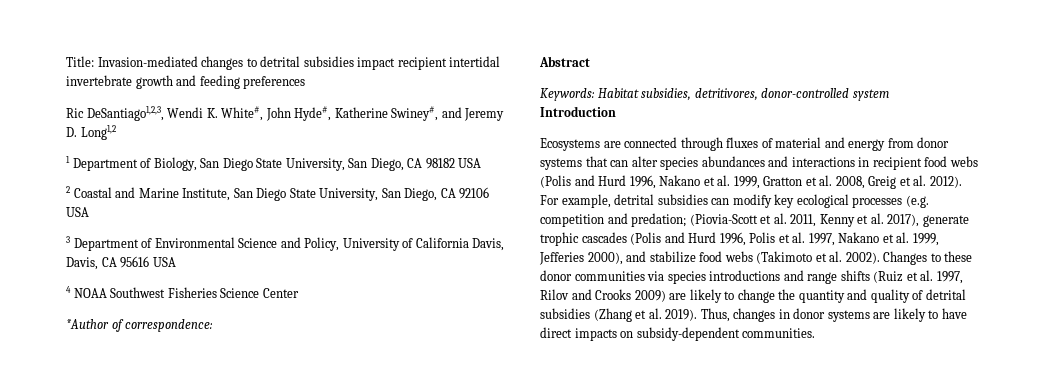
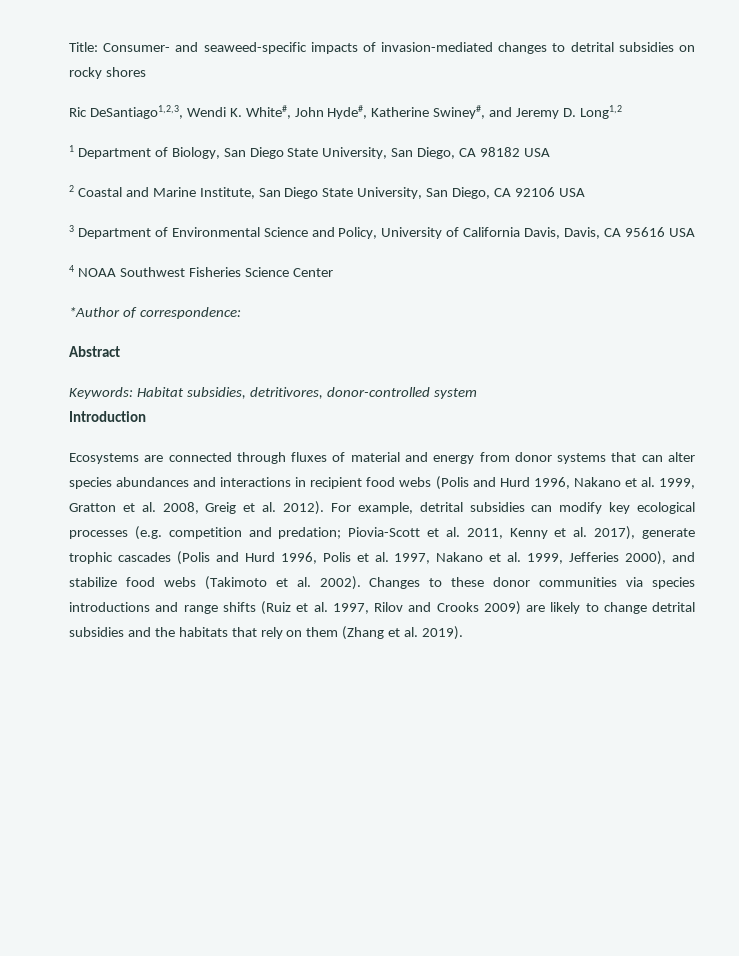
[97,56,501,70] [66,75,306,89] Invasion-mediated changes to detrital subsidies impact recipient intertidal invertebrate growth and feeding preferences -> [103,42,695,54] [69,67,146,79] Consumer- and seaweed-specific impacts of invasion-mediated changes to detrital subsidies on rocky shores
[689,214,758,226] (Piovia-Scott -> [348,527,421,537] Piovia-Scott
[778,289,966,303] [540,308,967,322] [540,327,816,341] the quantity and quality of detrital subsidies (Zhang et al. 2019). Thus, changes in donor systems are likely to have direct impacts on subsidy-dependent communities. -> [652,602,695,612] [69,626,464,640] detrital subsidies and the habitats that rely on them (Zhang et al. 2019).

